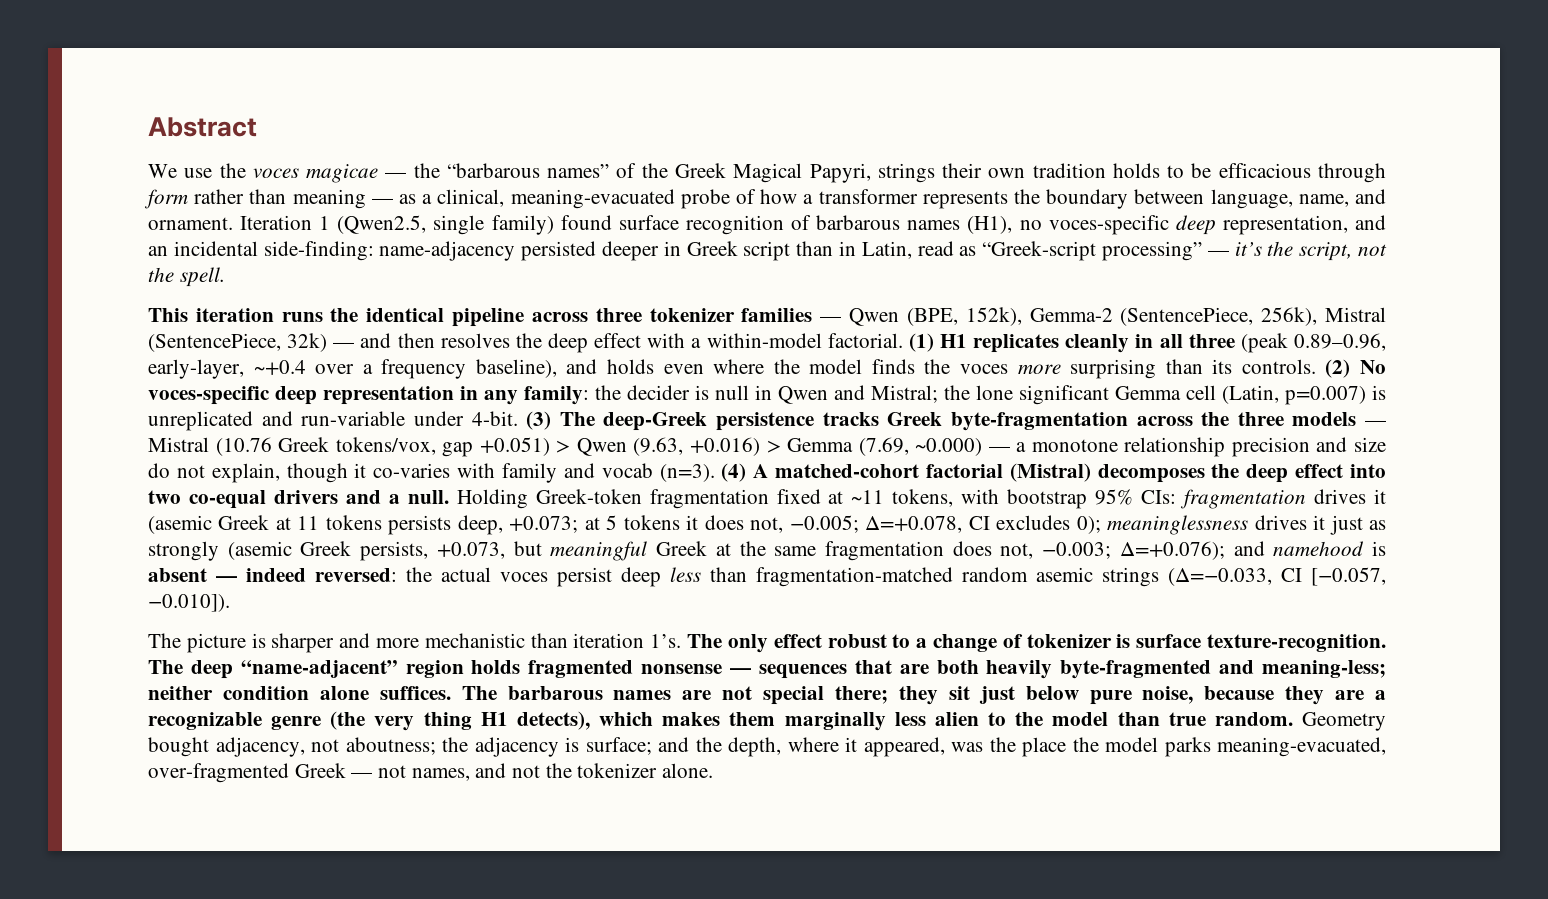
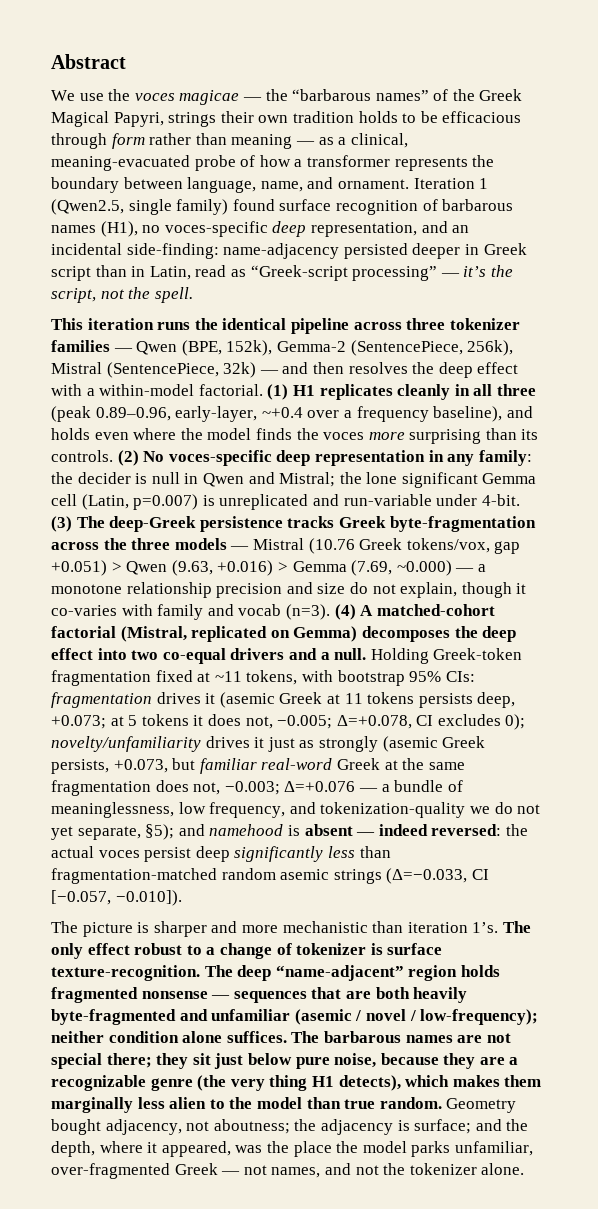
[1009,463,1091,482] (Mistral) -> [120,626,358,642] (Mistral, replicated on Gemma)
[1107,515,1249,535] meaninglessness -> [51,736,201,752] novelty/unfamiliarity
[550,541,648,561] meaningful -> [199,758,333,774] familiar real-word
[1119,541,1225,560] Δ=+0.076); -> [284,780,463,792] [51,802,541,818] [51,824,175,840] Δ=+0.076 — a bundle of meaninglessness, low frequency, and tokenization-quality we do not yet separate, §5);
(661, 577) none -> [234,846,324,862] significantly
[1262,660,1386,678] meaning-less; -> [211,1009,539,1025] unfamiliar (asemic / novel / low-frequency);
[1217,737,1386,757] meaning-evacuated, -> [454,1141,533,1156] unfamiliar,

